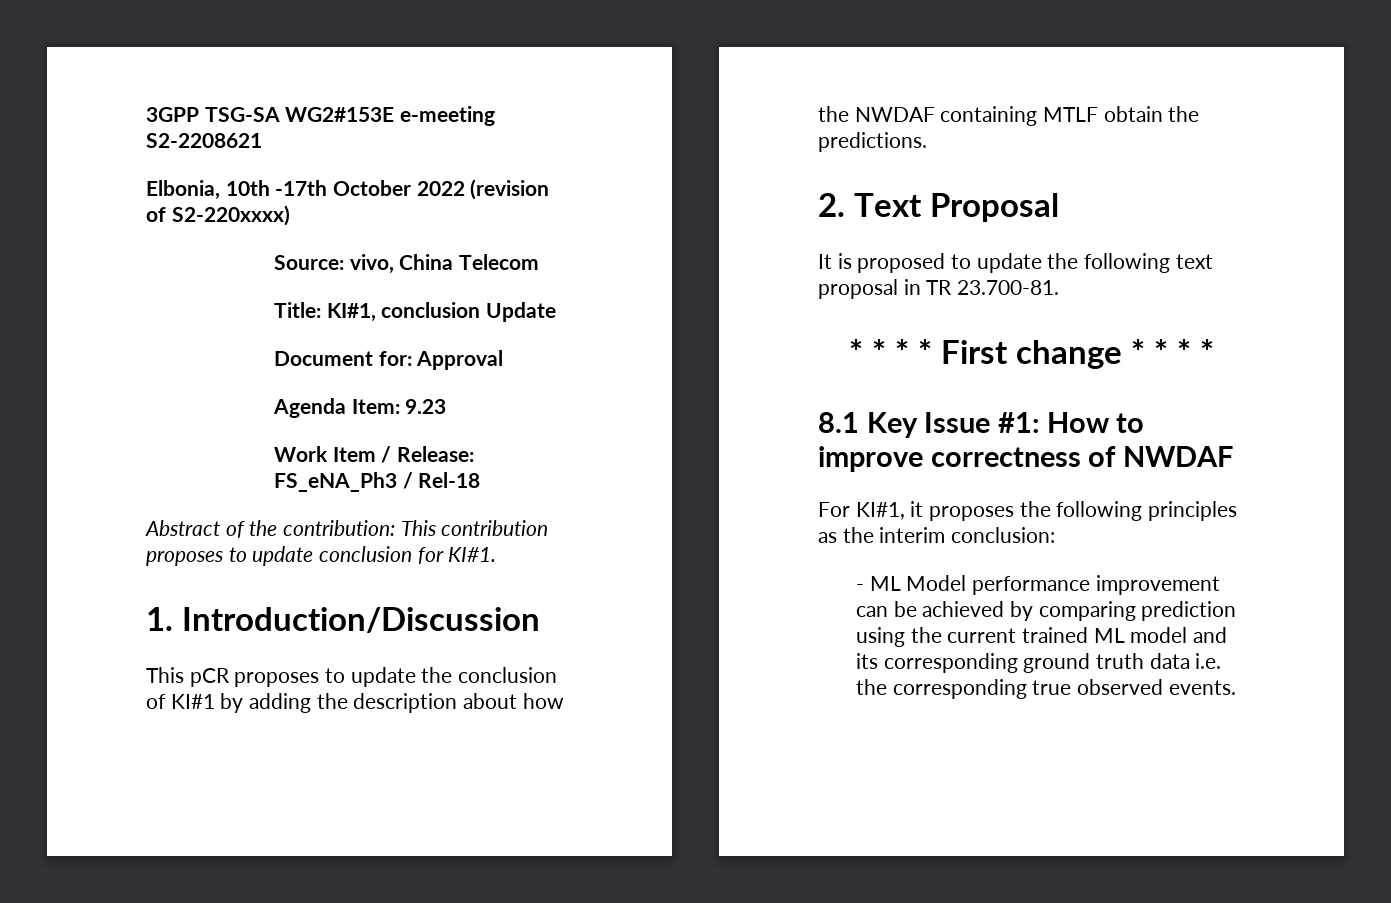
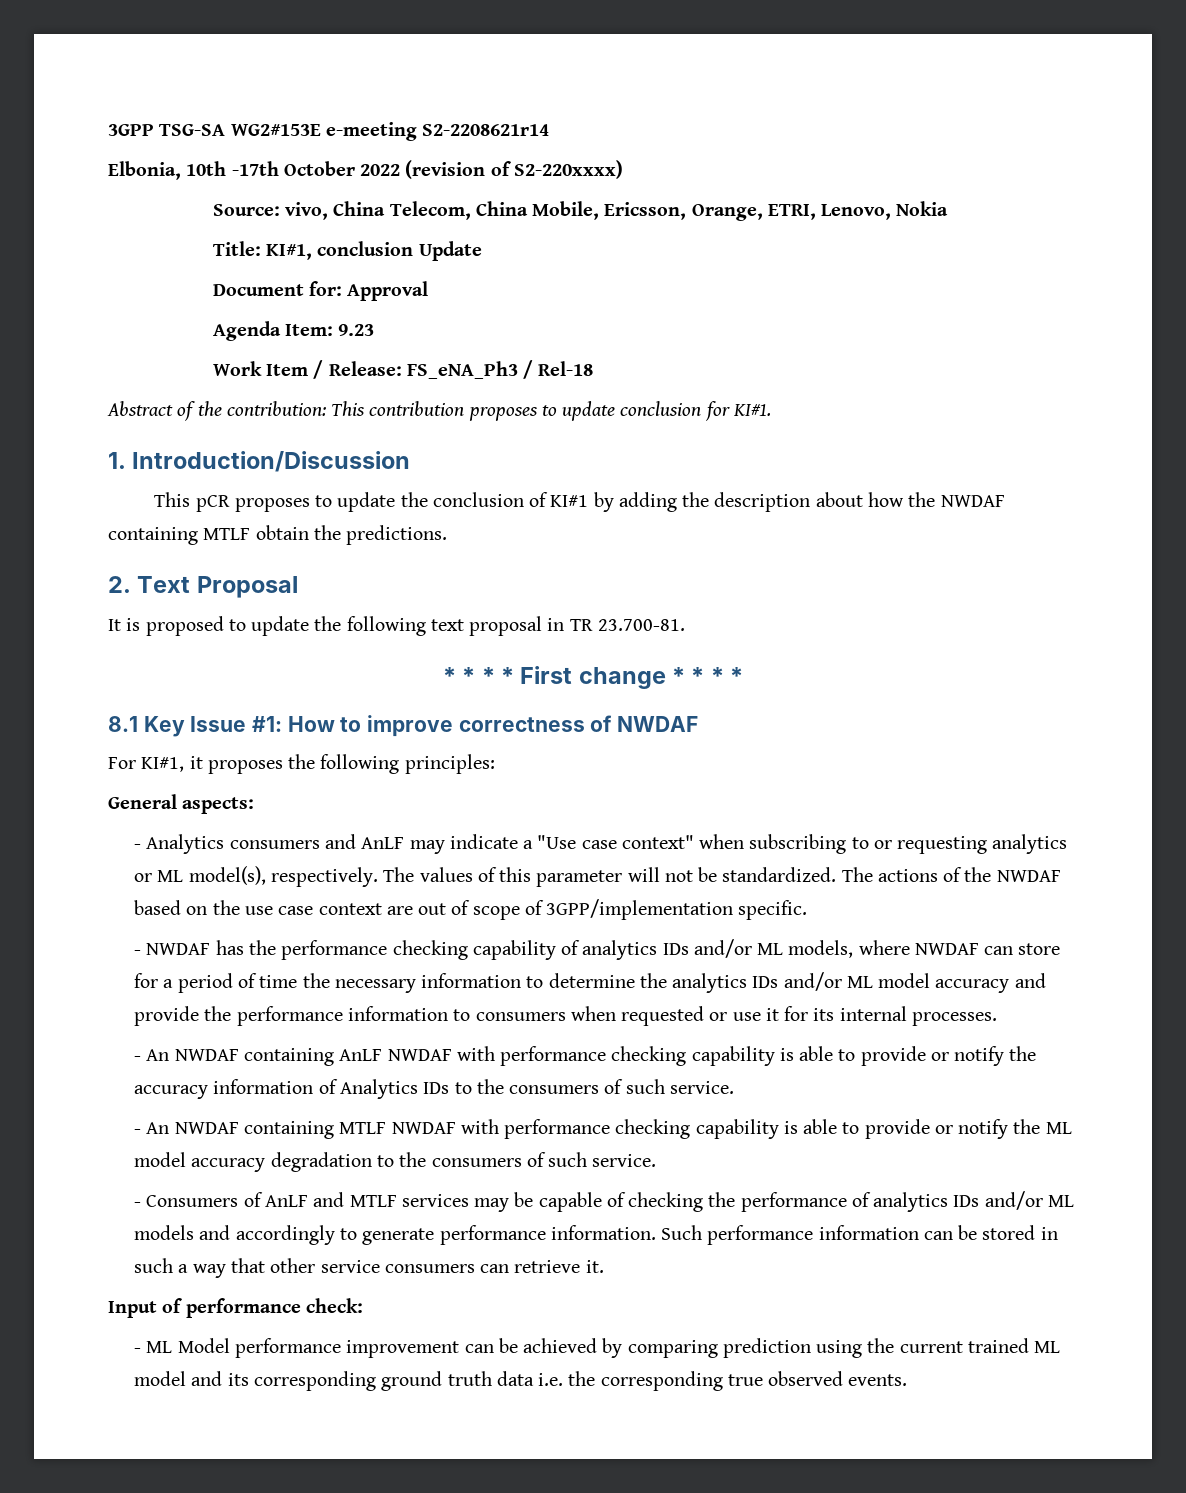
[146,133,262,148] S2-2208621 -> [422,124,550,136] S2-2208621r14
[459,254,540,270] Telecom -> [389,201,949,221] Telecom, China Mobile, Ericsson, Orange, ETRI, Lenovo, Nokia
[1148,501,1238,521] [818,527,1056,543] principles as the interim conclusion: -> [404,754,495,774] [108,794,255,814] [134,834,1068,854] [134,866,1061,887] [134,899,808,920] [134,939,1061,960] [134,972,1046,993] [134,1006,997,1026] [134,1046,1037,1066] [134,1079,734,1099] [134,1119,1072,1139] [134,1152,657,1172] [134,1191,1074,1212] [134,1225,1058,1245] [134,1258,604,1278] [108,1298,363,1318] principles: // General aspects: // - Analytics consumers and AnLF may indicate a "Use case context" when subscribing to or requesting analytics or ML model(s), respectively. The values of this parameter will not be standardized. The actions of the NWDAF based on the use case context are out of scope of 3GPP/implementation specific. // - NWDAF has the performance checking capability of analytics IDs and/or ML models, where NWDAF can store for a period of time the necessary information to determine the analytics IDs and/or ML model accuracy and provide the performance information to consumers when requested or use it for its internal processes. // - An NWDAF containing AnLF NWDAF with performance checking capability is able to provide or notify the accuracy information of Analytics IDs to the consumers of such service. // - An NWDAF containing MTLF NWDAF with performance checking capability is able to provide or notify the ML model accuracy degradation to the consumers of such service. // - Consumers of AnLF and MTLF services may be capable of checking the performance of analytics IDs and/or ML models and accordingly to generate performance information. Such performance information can be stored in such a way that other service consumers can retrieve it. // Input of performance check:

